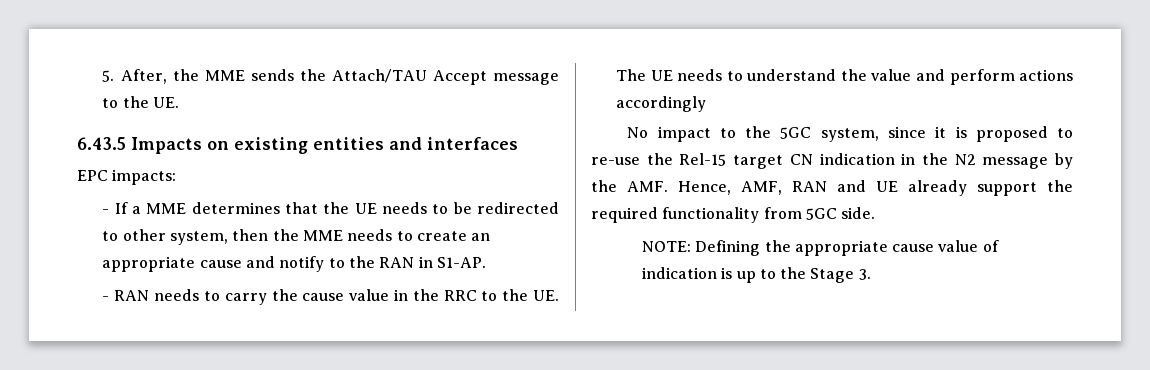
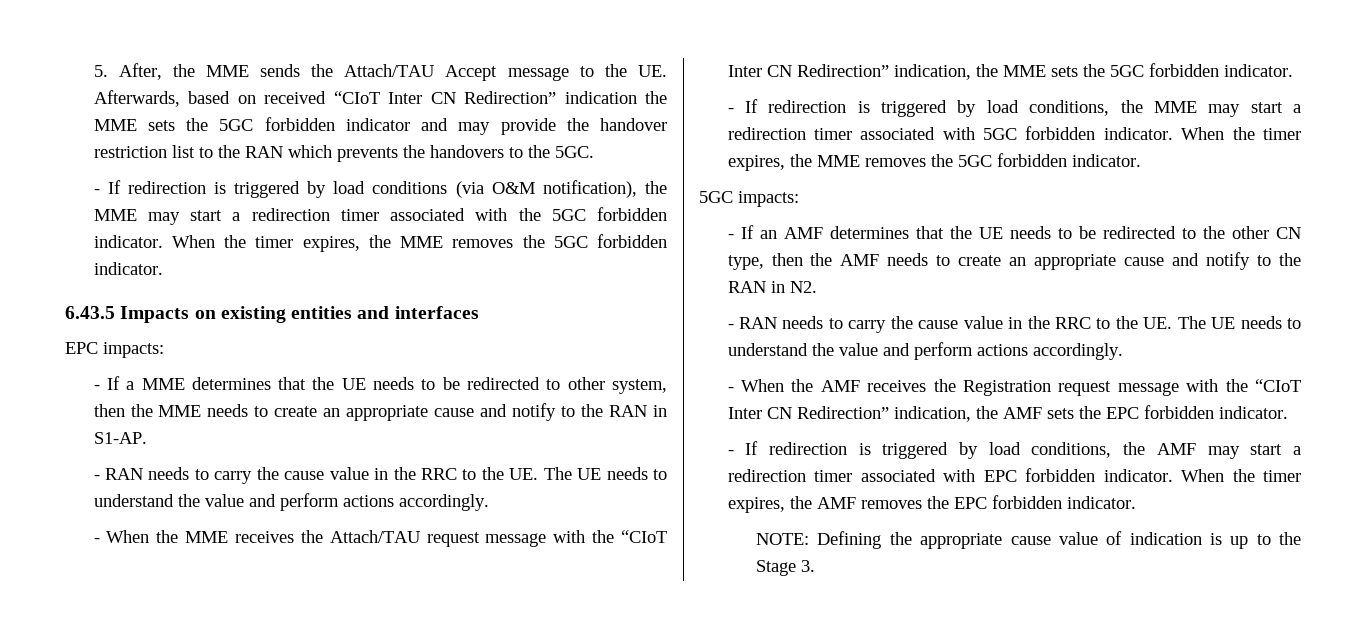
(180, 102) none -> [93,90,667,107] [93,117,667,135] [93,145,594,162] [93,180,667,198] [93,207,667,225] [93,234,667,252] [93,262,163,275] Afterwards, based on received “CIoT Inter CN Redirection” indication the MME sets the 5GC forbidden indicator and may provide the handover restriction list to the RAN which prevents the handovers to the 5GC. // - If redirection is triggered by load conditions (via O&M notification), the MME may start a redirection timer associated with the 5GC forbidden indicator. When the timer expires, the MME removes the 5GC forbidden indicator.
[616,96,707,112] [627,126,1073,142] [591,153,1073,169] [591,180,1073,196] [591,207,876,223] accordingly // No impact to the 5GC system, since it is proposed to re-use the Rel-15 target CN indication in the N2 message by the AMF. Hence, AMF, RAN and UE already support the required functionality from 5GC side. -> [398,494,489,511] [93,530,667,547] [727,63,1293,80] [727,99,1301,117] [727,126,1301,140] [727,153,1141,171] [699,191,799,207] [727,225,1301,239] [727,252,1301,270] [727,281,817,293] [727,316,1301,333] [727,342,1123,360] [727,379,1301,396] [727,405,1288,422] [727,441,1301,459] [727,468,1301,482] [727,495,1136,513] accordingly. // - When the MME receives the Attach/TAU request message with the “CIoT Inter CN Redirection” indication, the MME sets the 5GC forbidden indicator. // - If redirection is triggered by load conditions, the MME may start a redirection timer associated with 5GC forbidden indicator. When the timer expires, the MME removes the 5GC forbidden indicator. // 5GC impacts: // - If an AMF determines that the UE needs to be redirected to the other CN type, then the AMF needs to create an appropriate cause and notify to the RAN in N2. // - RAN needs to carry the cause value in the RRC to the UE. The UE needs to understand the value and perform actions accordingly. // - When the AMF receives the Registration request message with the “CIoT Inter CN Redirection” indication, the AMF sets the EPC forbidden indicator. // - If redirection is triggered by load conditions, the AMF may start a redirection timer associated with EPC forbidden indicator. When the timer expires, the AMF removes the EPC forbidden indicator.

